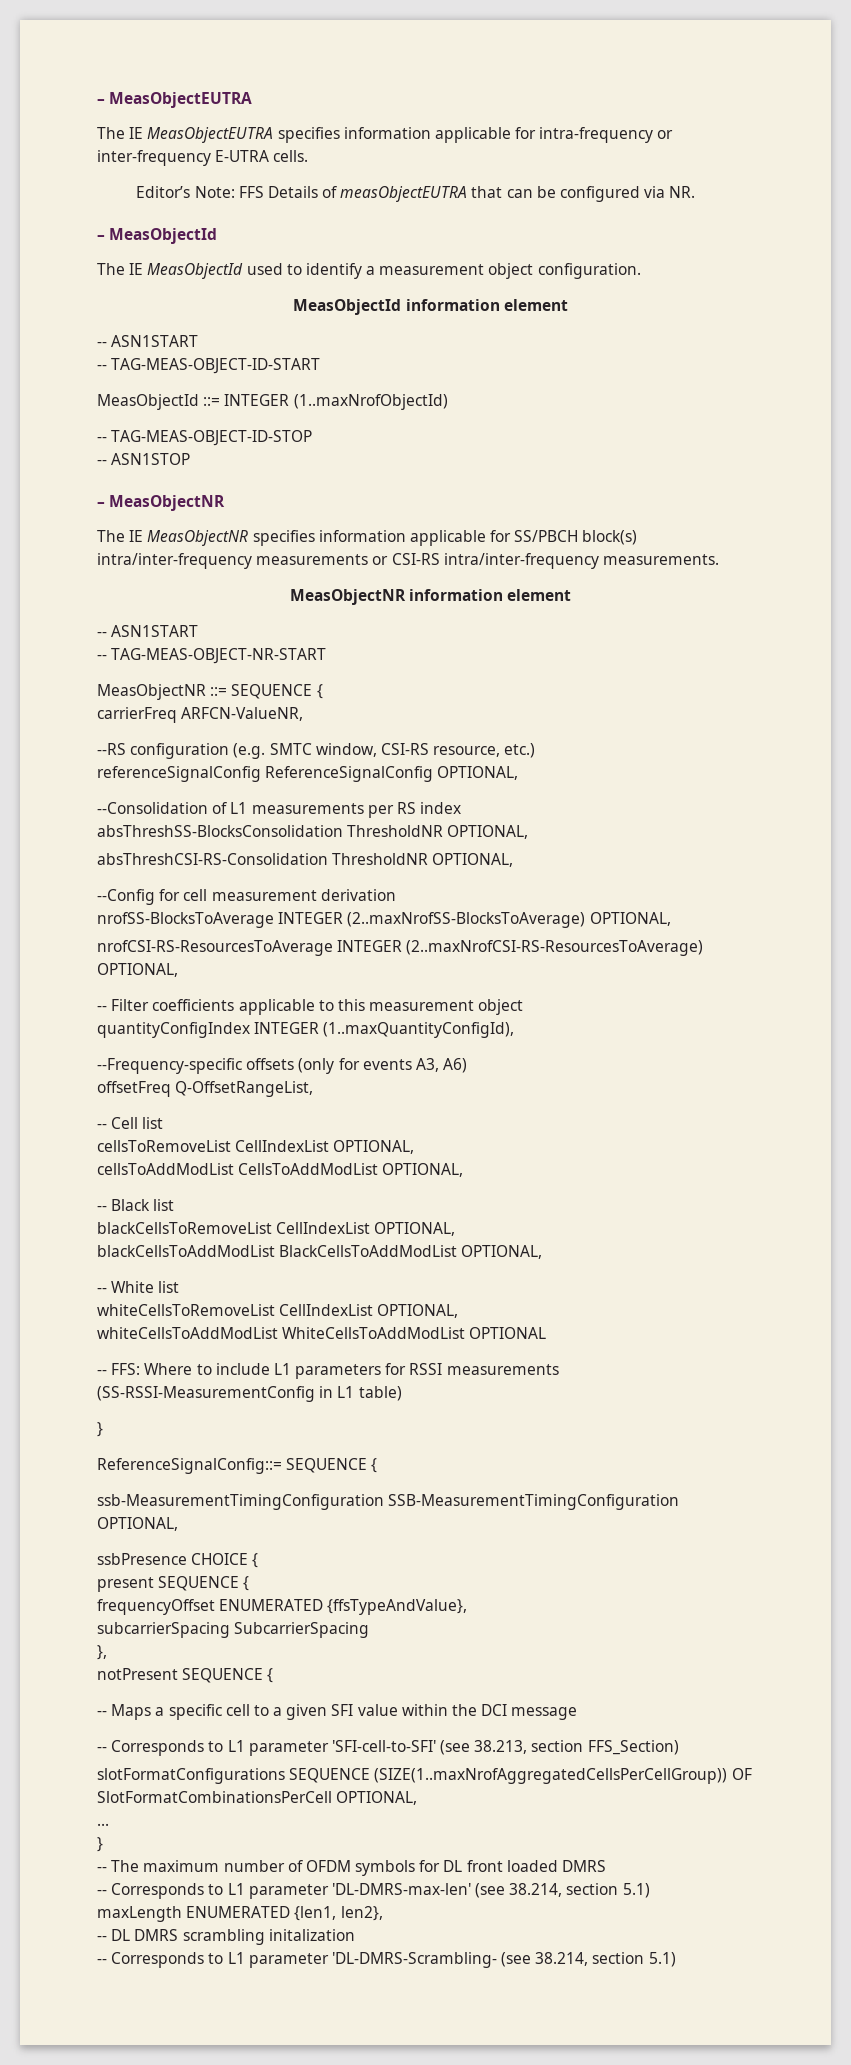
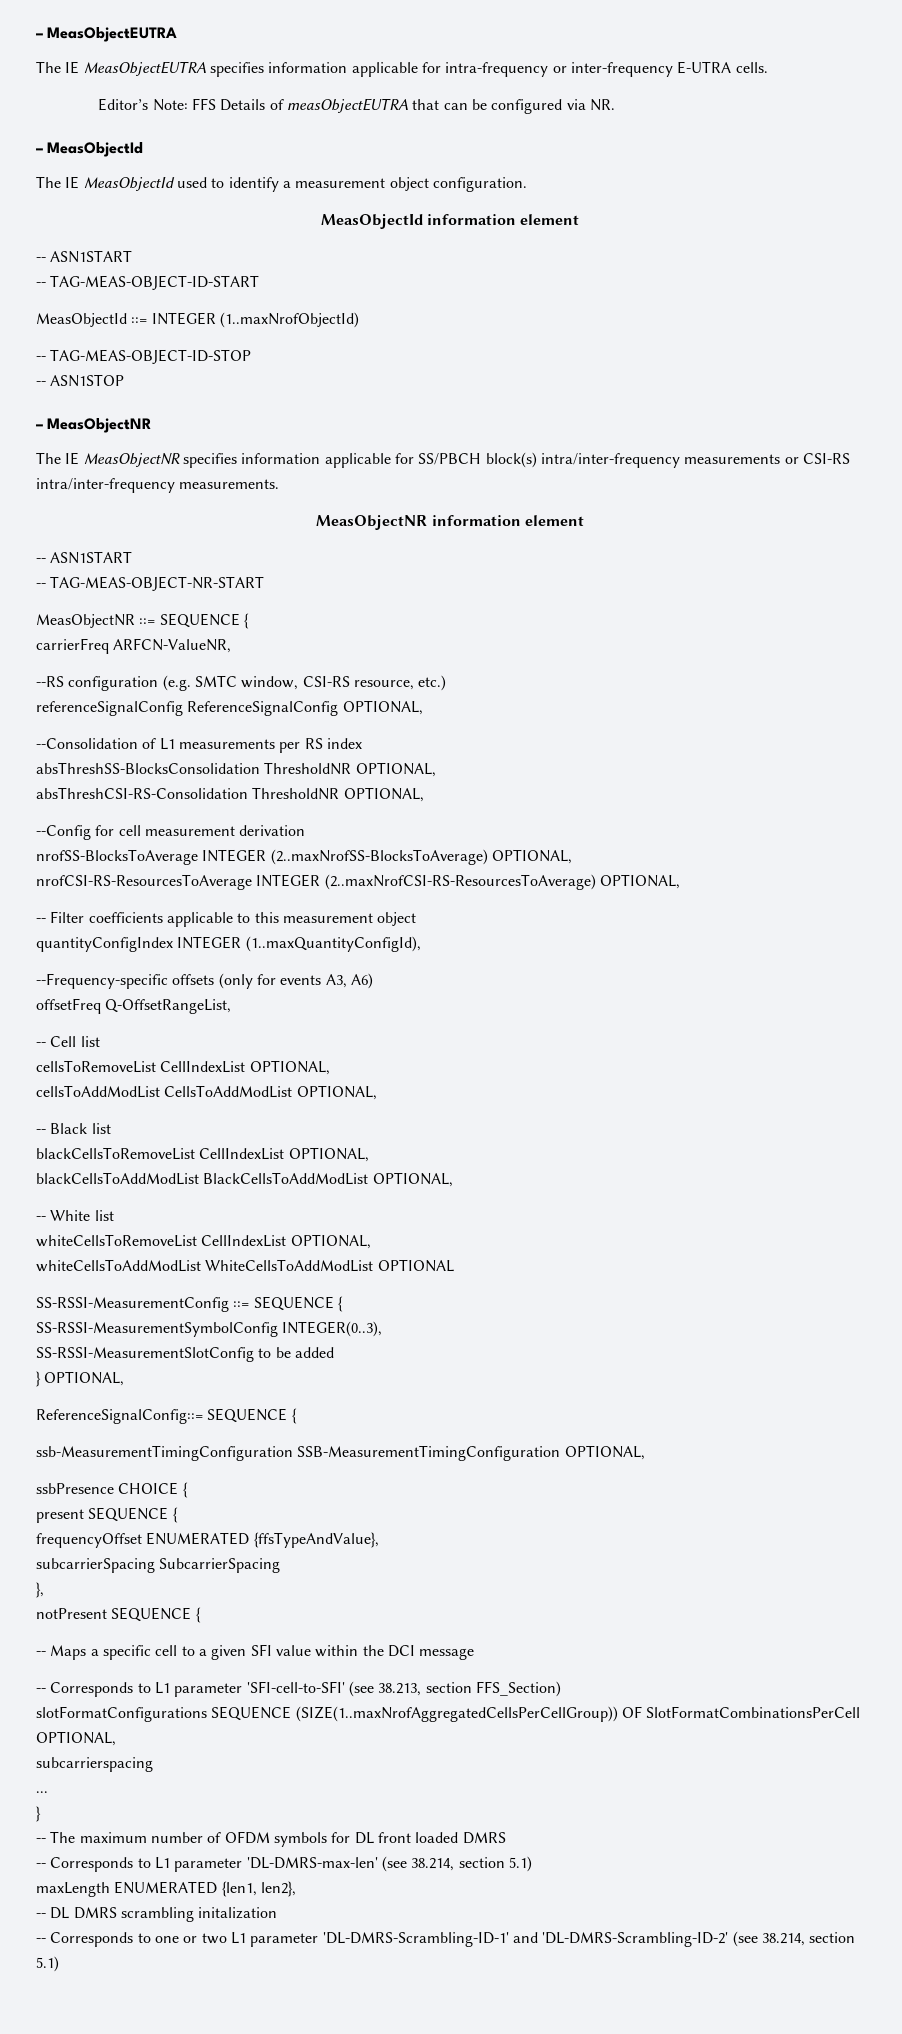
[97,1363,559,1379] [97,1386,402,1402] [97,1422,103,1437] -- FFS: Where to include L1 parameters for RSSI measurements (SS-RSSI-MeasurementConfig in L1 table) // } -> [36,1296,343,1312] [36,1321,383,1337] [36,1347,334,1362] [36,1371,125,1387] SS-RSSI-MeasurementConfig ::= SEQUENCE { // SS-RSSI-MeasurementSymbolConfig INTEGER(0..3), // SS-RSSI-MeasurementSlotConfig to be added // } OPTIONAL,
(418, 1798) none -> [36,1757,153,1772] // subcarrierspacing
[227,1952,497,1968] L1 parameter 'DL-DMRS-Scrambling- -> [154,1932,729,1947] one or two L1 parameter 'DL-DMRS-Scrambling-ID-1' and 'DL-DMRS-Scrambling-ID-2'

